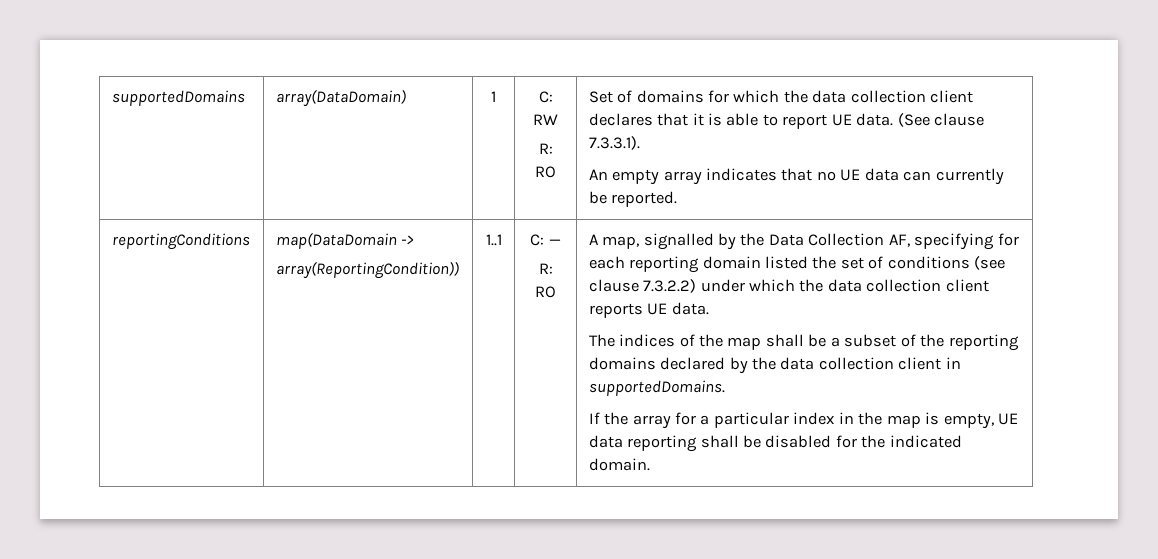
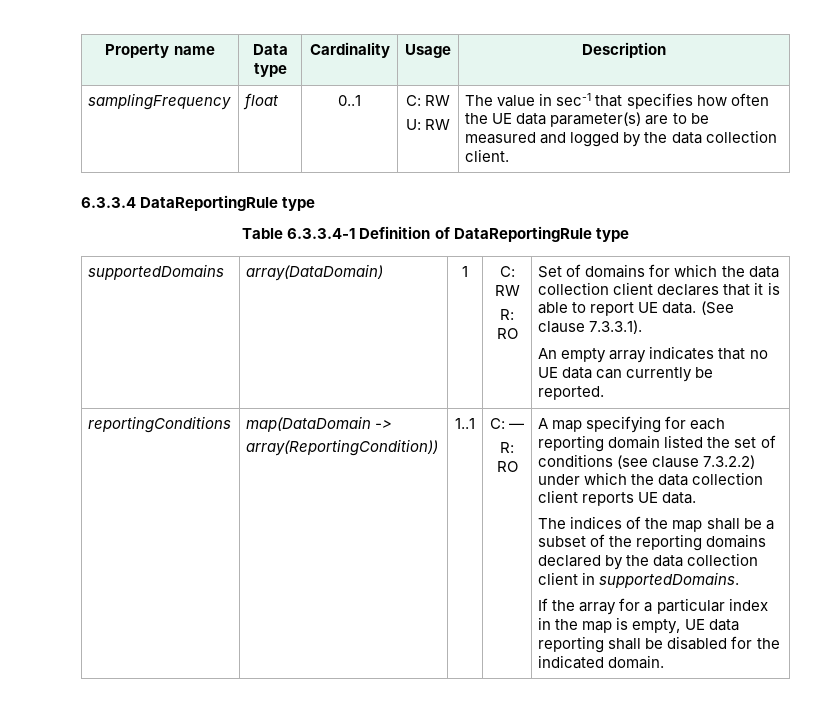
(111, 98) none -> [105,44,215,58] [252,44,288,55] [253,63,287,77] [309,42,390,58] [405,44,451,58] [582,42,666,58] [88,93,232,110] [243,93,280,110] [338,95,361,106] [405,95,451,106] [405,119,451,130] [465,93,769,109] [465,112,709,127] [465,130,777,147] [465,149,510,162] [81,195,316,211] [242,226,629,242] Property name | Data type | Cardinality | Usage | Description // samplingFrequency | float | 0..1 | C: RW // U: RW | The value in sec-1 that specifies how often the UE data parameter(s) are to be measured and logged by the data collection client. // 6.3.3.4 DataReportingRule type // Table 6.3.3.4-1 Definition of DataReportingRule type //
[602,233,910,250] map, signalled by the Data Collection AF, -> [552,420,583,432] map

